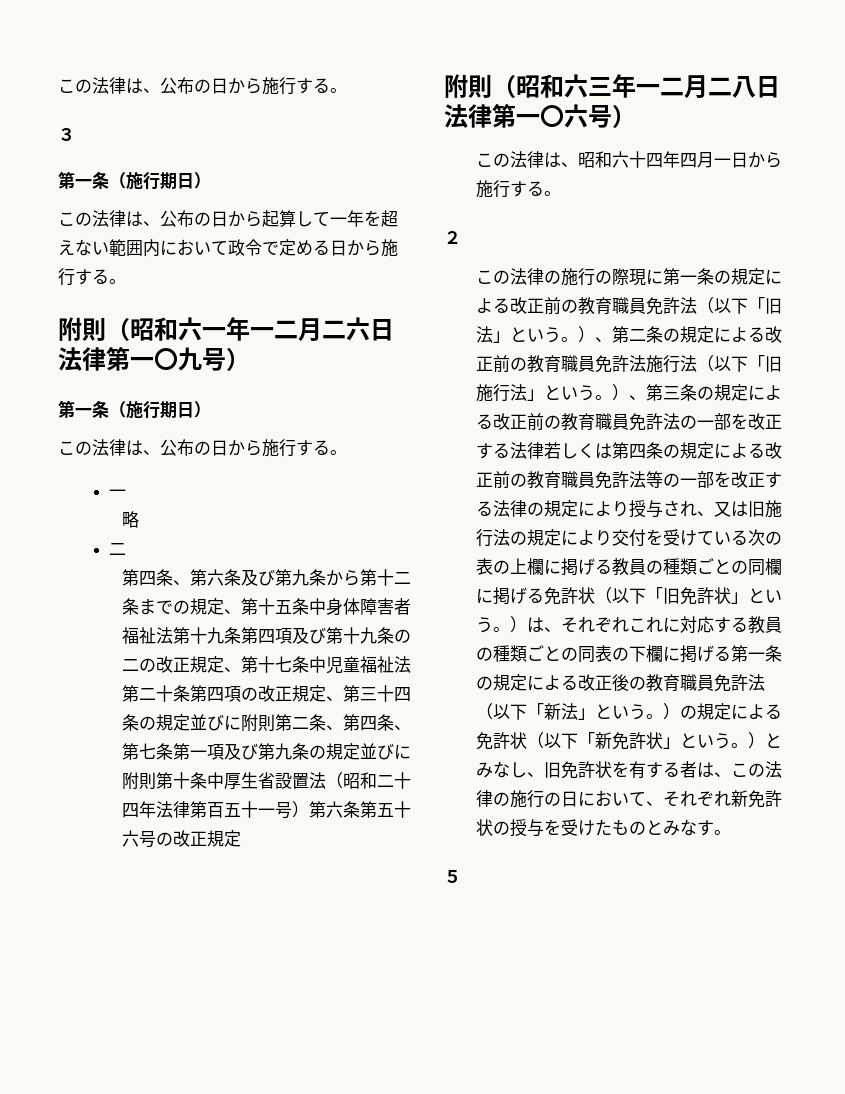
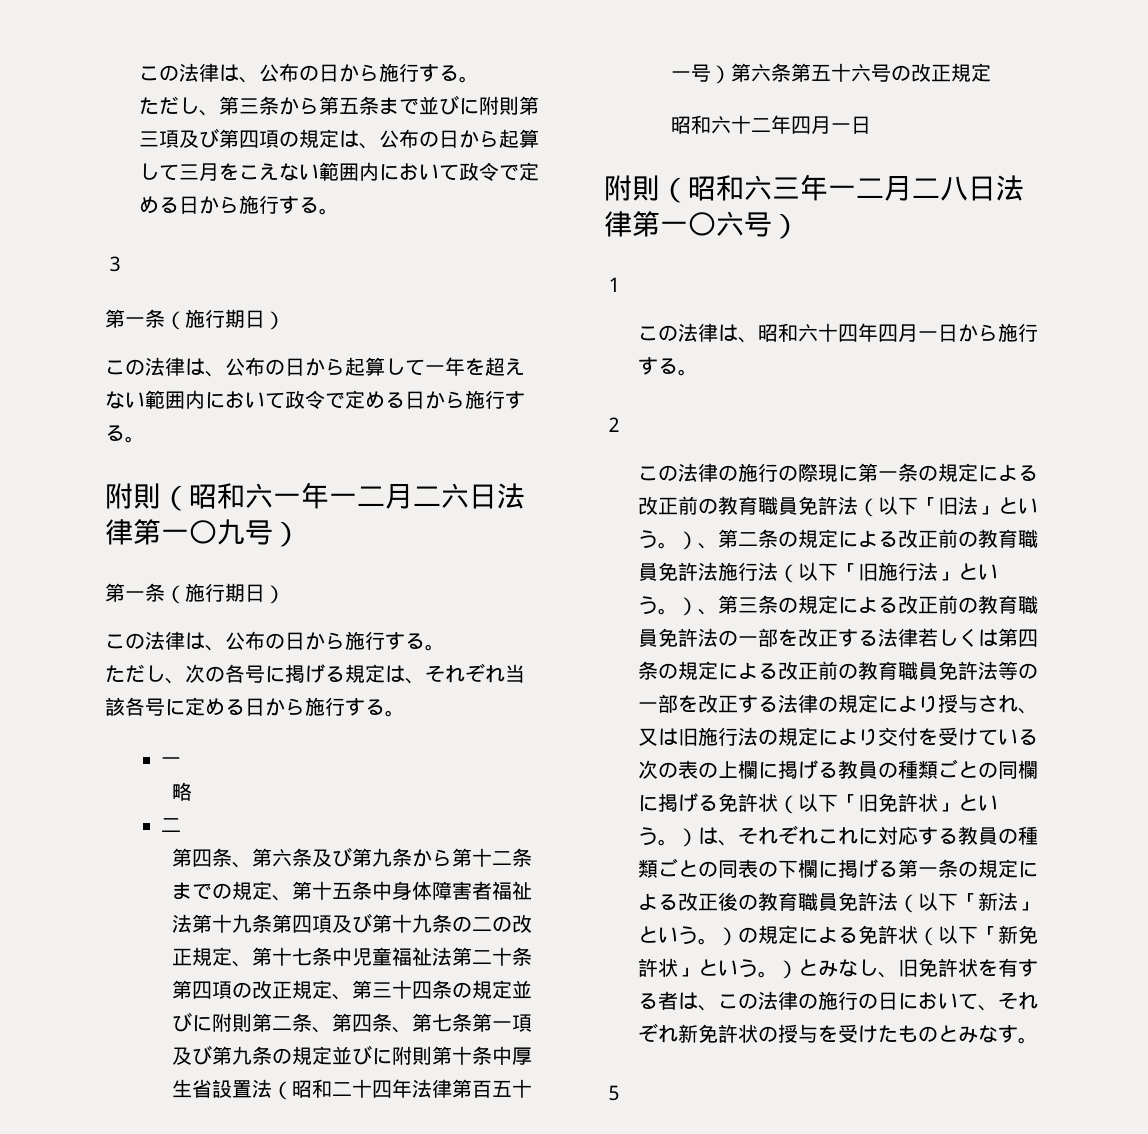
[58,77,347,95] この法律は、公布の日から施行する。 -> [138,63,479,83] [138,95,539,116] [138,128,539,149] [138,162,539,181] [138,195,339,215] この法律は、公布の日から施行する。 // ただし、第三条から第五条まで並びに附則第三項及び第四項の規定は、公布の日から起算して三月をこえない範囲内において政令で定める日から施行する。
(347, 452) none -> [105,663,525,684] [105,697,405,717] // ただし、次の各号に掲げる規定は、それぞれ当該各号に定める日から施行する。
(242, 838) none -> [671,115,872,134] // 昭和六十二年四月一日
(636, 116) none -> [604,277,624,292] // １

